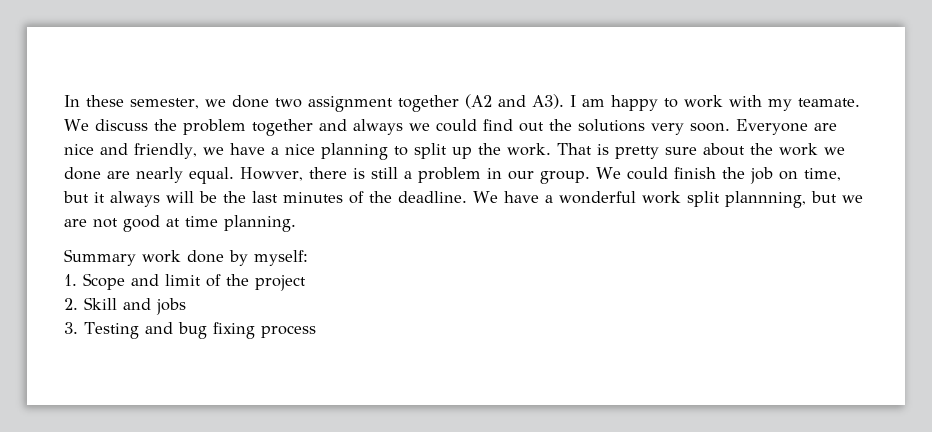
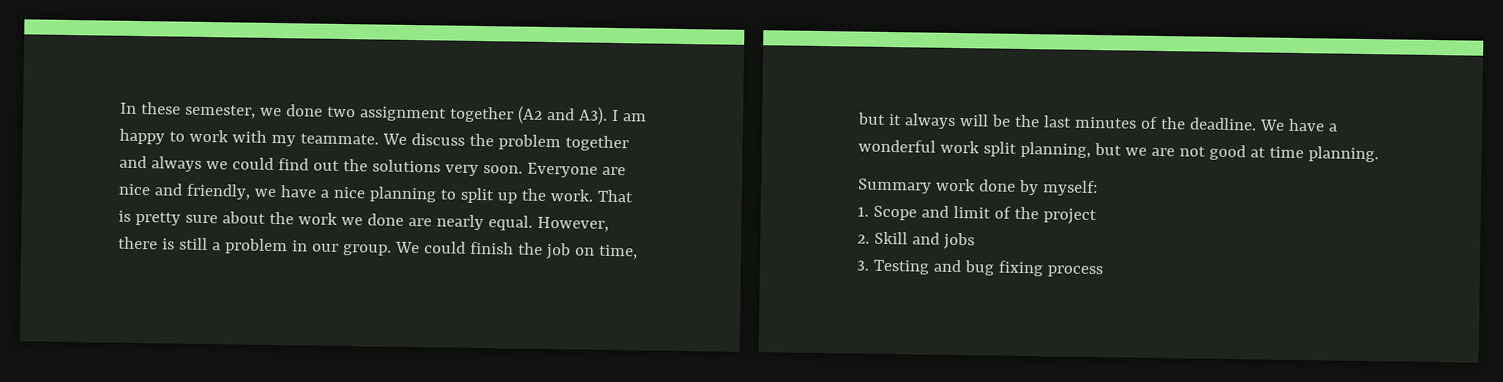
[798,98,860,107] teamate. -> [299,133,379,145] teammate.
[240,167,303,181] Howver, -> [536,216,609,232] However,
[724,191,806,208] plannning, -> [1019,141,1091,158] planning,

